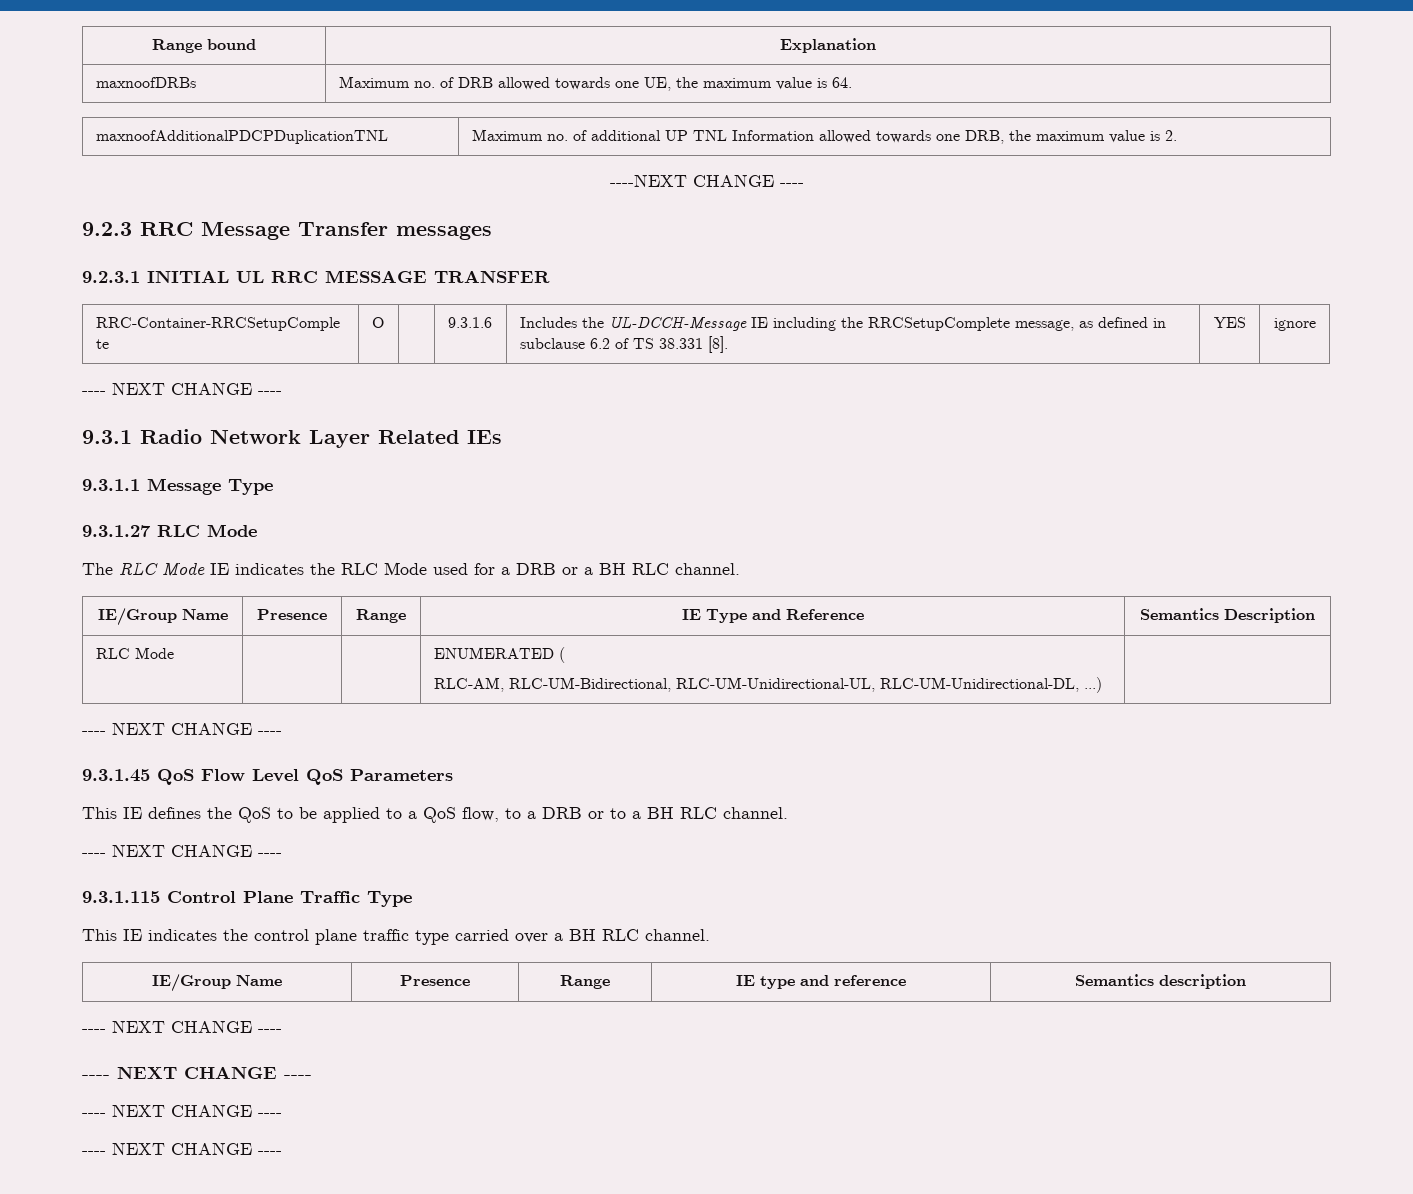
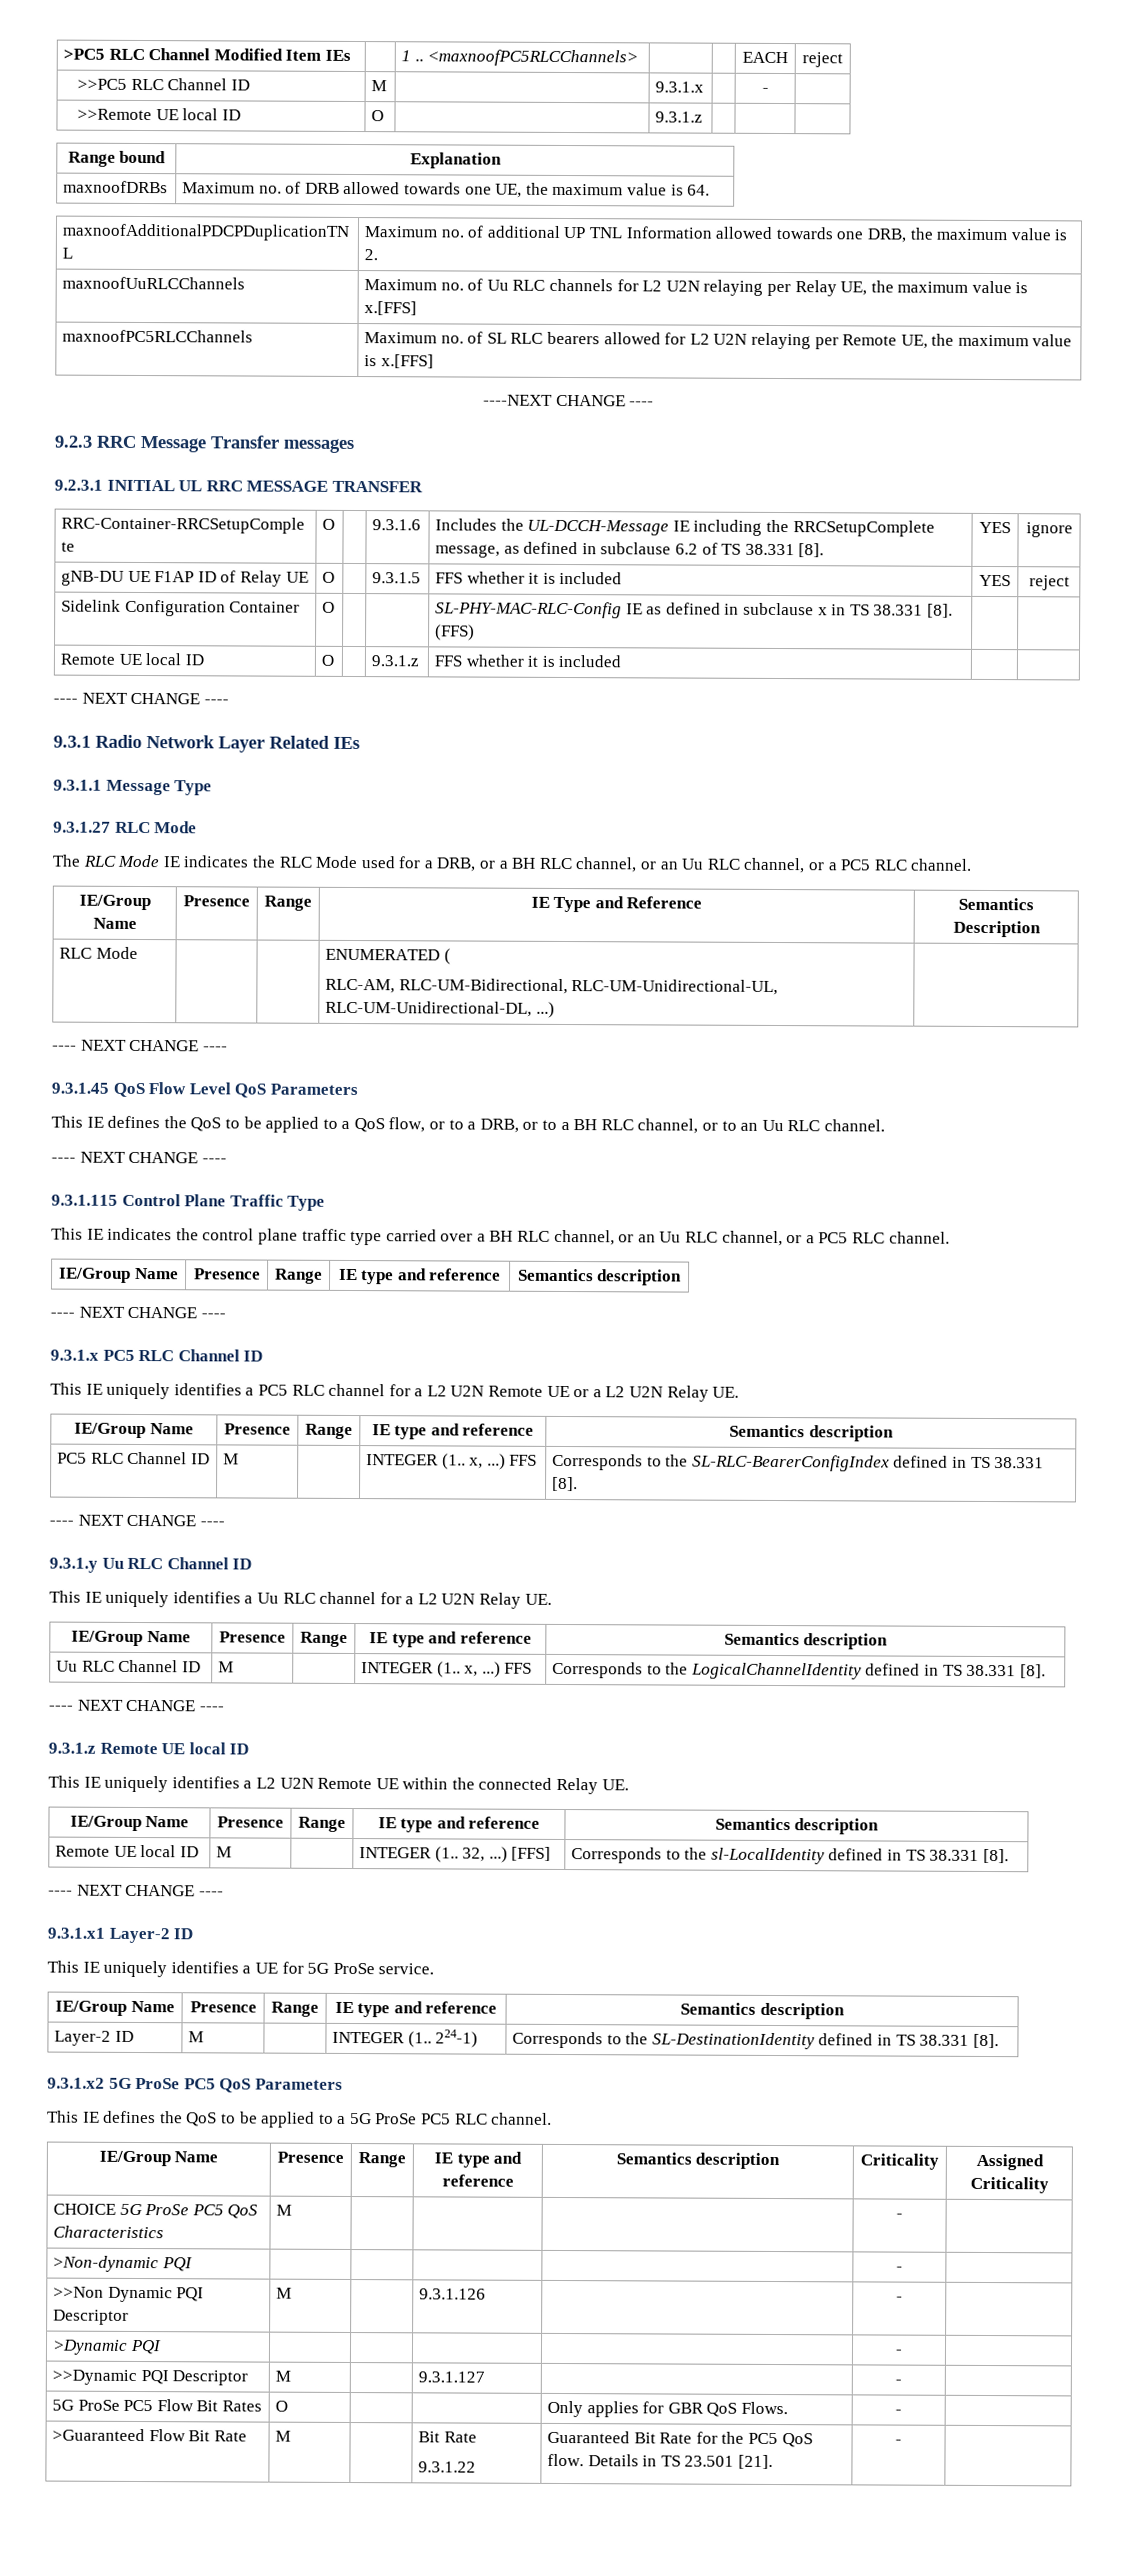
(152, 46) none -> [63,48,351,61] [401,49,639,67] [742,51,788,64] [802,52,843,68] [76,78,250,91] [371,80,388,92] [655,81,705,93] [761,87,769,93] [76,108,241,121] [371,110,385,122] [655,111,704,123] >PC5 RLC Channel Modified Item IEs | | 1 .. <maxnoofPC5RLCChannels> | | | EACH | reject // >>PC5 RLC Channel ID | M | | 9.3.1.x | | - | // >>Remote UE local ID | O | | 9.3.1.z | | | //
(1177, 135) none -> [62,276,246,290] [364,278,1029,297] [364,301,418,316] [62,329,254,343] [364,331,1073,350] [364,354,434,369] // maxnoofUuRLCChannels | Maximum no. of Uu RLC channels for L2 U2N relaying per Relay UE, the maximum value is x.[FFS] // maxnoofPC5RLCChannels | Maximum no. of SL RLC bearers allowed for L2 U2N relaying per Remote UE, the maximum value is x.[FFS]
(1316, 324) none -> [61,570,309,587] [322,571,336,583] [372,572,422,584] [435,571,623,585] [979,574,1011,587] [1028,575,1070,591] [61,599,301,617] [322,601,336,613] [435,601,953,619] [435,624,476,641] [60,653,204,666] [321,654,335,666] [371,655,420,667] [434,654,622,668] // gNB-DU UE F1AP ID of Relay UE | O | | 9.3.1.5 | FFS whether it is included | YES | reject // Sidelink Configuration Container | O | | | SL-PHY-MAC-RLC-Config IE as defined in subclause x in TS 38.331 [8]. (FFS) | | // Remote UE local ID | O | | 9.3.1.z | FFS whether it is included | |
[516,563,556,575] DRB -> [436,857,477,872] DRB,
(669, 569) none -> [575,857,908,874] channel, or an Uu RLC channel, or a PC5 RLC
[505,807,582,819] to a DRB -> [429,1118,519,1133] or to a DRB,
(717, 813) none -> [637,1118,821,1134] channel, or to an Uu RLC
(639, 935) none -> [553,1229,885,1247] channel, or an Uu RLC channel, or a PC5 RLC
[82,1066,312,1079] [82,1104,282,1117] [82,1142,282,1155] ---- NEXT CHANGE ---- // ---- NEXT CHANGE ---- // ---- NEXT CHANGE ---- -> [50,1349,264,1362] [50,1382,740,1402] [74,1422,194,1439] [224,1423,291,1435] [305,1423,353,1440] [371,1423,535,1440] [729,1424,894,1442] [57,1451,210,1465] [223,1453,240,1465] [366,1453,538,1470] [552,1453,1045,1472] [552,1476,579,1492] [49,1514,225,1527] [49,1557,253,1573] [49,1590,552,1609] [71,1630,191,1647] [219,1631,286,1643] [300,1631,348,1647] [369,1631,532,1648] [723,1632,889,1650] [56,1659,201,1673] [218,1661,235,1673] [361,1661,533,1678] [552,1661,1046,1680] [48,1699,225,1712] [48,1742,250,1755] [48,1775,629,1795] [69,1815,190,1832] [217,1816,284,1828] [298,1816,346,1832] [377,1816,541,1833] [714,1817,880,1835] [55,1845,199,1858] [216,1846,233,1858] [359,1846,552,1863] [571,1847,1009,1865] [48,1884,224,1897] [47,1927,194,1944] [47,1960,435,1978] [55,2000,175,2016] [189,2001,257,2013] [271,2001,319,2017] [334,2001,498,2018] [680,2002,845,2020] [54,2030,134,2046] [188,2031,205,2043] [332,2029,479,2048] [512,2031,999,2050] [47,2077,343,2093] [47,2110,553,2128] [98,2150,219,2167] [277,2151,344,2163] [358,2152,406,2168] [433,2151,523,2168] [441,2174,514,2187] [615,2152,781,2170] [860,2153,939,2170] [975,2153,1044,2171] [969,2176,1049,2194] [53,2203,259,2219] [53,2225,165,2239] [276,2204,293,2216] [896,2213,903,2219] [53,2255,193,2273] [896,2266,903,2272] [53,2286,205,2303] [53,2309,130,2325] [276,2287,293,2299] [419,2288,487,2300] [896,2296,903,2302] [52,2339,162,2355] [895,2349,902,2355] [52,2369,249,2386] [275,2370,292,2382] [418,2371,486,2383] [895,2379,902,2385] [52,2399,262,2412] [275,2400,289,2412] [547,2400,788,2418] [895,2409,902,2415] [52,2428,247,2442] [275,2430,292,2442] [418,2431,477,2443] [418,2461,477,2473] [547,2430,813,2448] [547,2453,773,2469] [895,2439,902,2445] 9.3.1.x PC5 RLC Channel ID // This IE uniquely identifies a PC5 RLC channel for a L2 U2N Remote UE or a L2 U2N Relay UE. // IE/Group Name | Presence | Range | IE type and reference | Semantics description // PC5 RLC Channel ID | M | | INTEGER (1.. x, ...) FFS | Corresponds to the SL-RLC-BearerConfigIndex defined in TS 38.331 [8]. // ---- NEXT CHANGE ---- // 9.3.1.y Uu RLC Channel ID // This IE uniquely identifies a Uu RLC channel for a L2 U2N Relay UE. // IE/Group Name | Presence | Range | IE type and reference | Semantics description // Uu RLC Channel ID | M | | INTEGER (1.. x, ...) FFS | Corresponds to the LogicalChannelIdentity defined in TS 38.331 [8]. // ---- NEXT CHANGE ---- // 9.3.1.z Remote UE local ID // This IE uniquely identifies a L2 U2N Remote UE within the connected Relay UE. // IE/Group Name | Presence | Range | IE type and reference | Semantics description // Remote UE local ID | M | | INTEGER (1.. 32, ...) [FFS] | Corresponds to the sl-LocalIdentity defined in TS 38.331 [8]. // ---- NEXT CHANGE ---- // 9.3.1.x1 Layer-2 ID // This IE uniquely identifies a UE for 5G ProSe service. // IE/Group Name | Presence | Range | IE type and reference | Semantics description // Layer-2 ID | M | | INTEGER (1.. 224-1) | Corresponds to the SL-DestinationIdentity defined in TS 38.331 [8]. // 9.3.1.x2 5G ProSe PC5 QoS Parameters // This IE defines the QoS to be applied to a 5G ProSe PC5 RLC channel. // IE/Group Name | Presence | Range | IE type and reference | Semantics description | Criticality | Assigned Criticality // CHOICE 5G ProSe PC5 QoS Characteristics | M | | | | - | // >Non-dynamic PQI | | | | | - | // >>Non Dynamic PQI Descriptor | M | | 9.3.1.126 | | - | // >Dynamic PQI | | | | | - | // >>Dynamic PQI Descriptor | M | | 9.3.1.127 | | - | // 5G ProSe PC5 Flow Bit Rates | O | | | Only applies for GBR QoS Flows. | - | // >Guaranteed Flow Bit Rate | M | | Bit Rate // 9.3.1.22 | Guaranteed Bit Rate for the PC5 QoS flow. Details in TS 23.501 [21]. | - |

